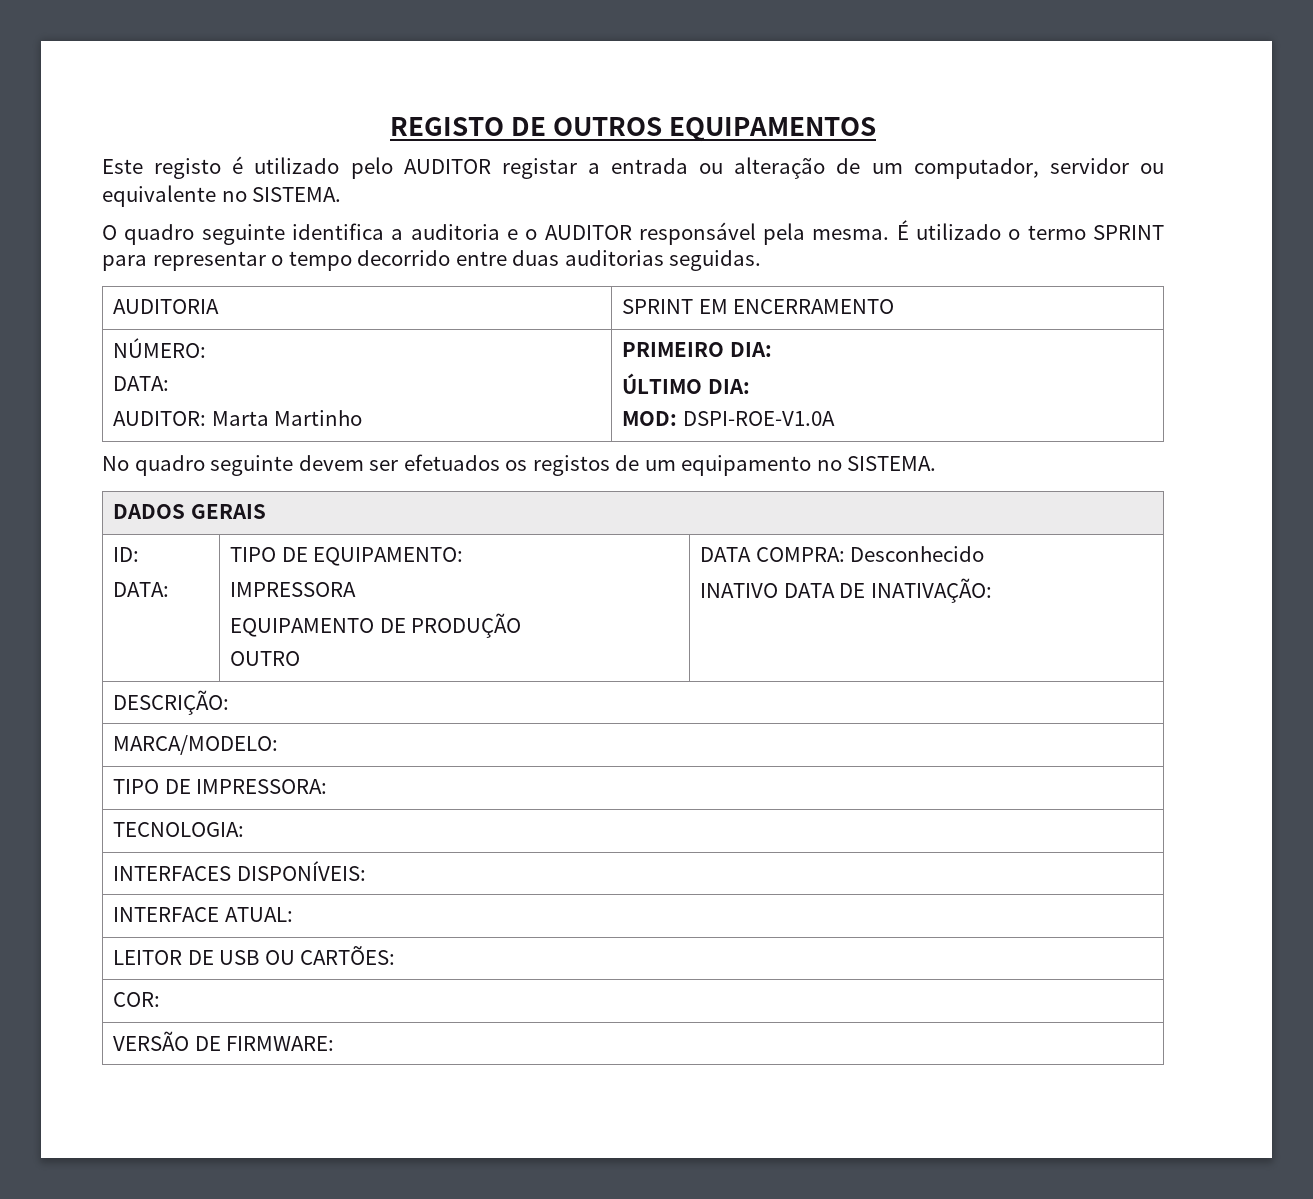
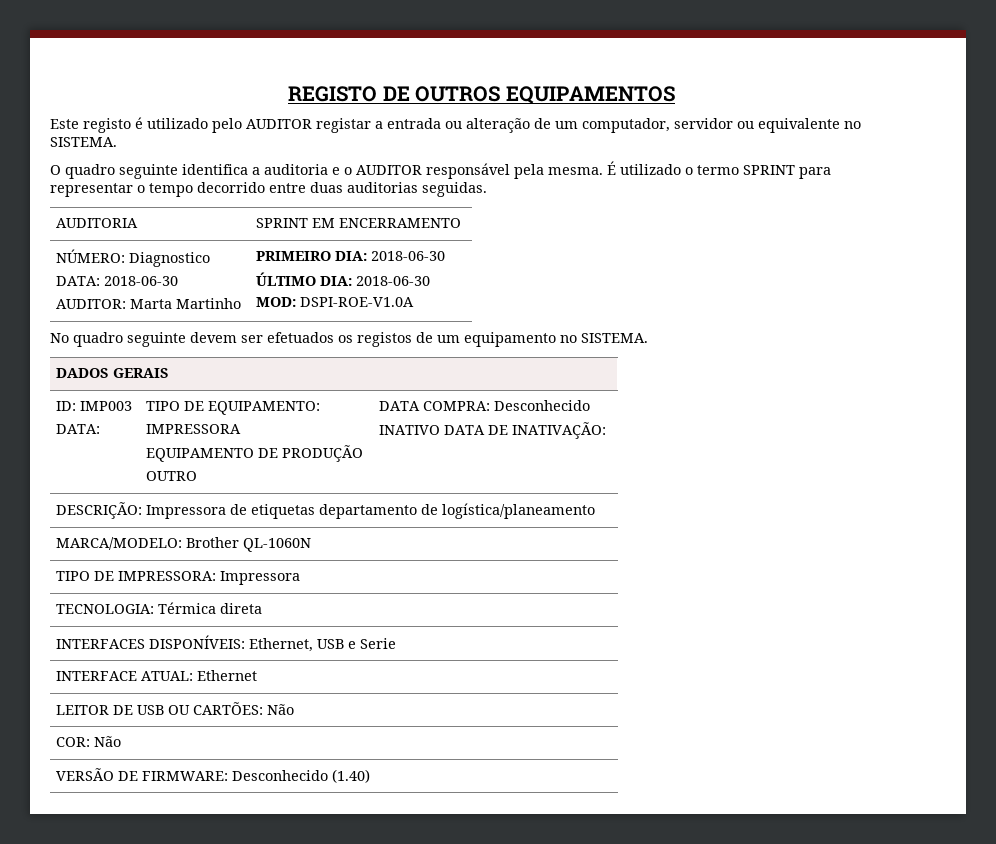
[112,376,169,391] // DATA: -> [129,252,211,267] [56,276,179,286] Diagnostico // DATA: 2018-06-30
(772, 349) none -> [371,251,446,261] 2018-06-30
(750, 386) none -> [356,276,431,286] 2018-06-30
(139, 554) none -> [80,401,133,411] IMP003
(229, 702) none -> [146,503,596,519] Impressora de etiquetas departamento de logística/planeamento
(278, 745) none -> [186,537,312,552] Brother QL-1060N
(328, 786) none -> [220,571,301,585] Impressora
(244, 829) none -> [158,602,263,614] Térmica direta
(366, 871) none -> [249,638,397,652] Ethernet, USB e Serie
(293, 914) none -> [197,670,258,681] Ethernet
(396, 955) none -> [267,704,295,715] Não
(160, 999) none -> [94,736,122,747] Não
(335, 1043) none -> [232,769,371,783] Desconhecido (1.40)

